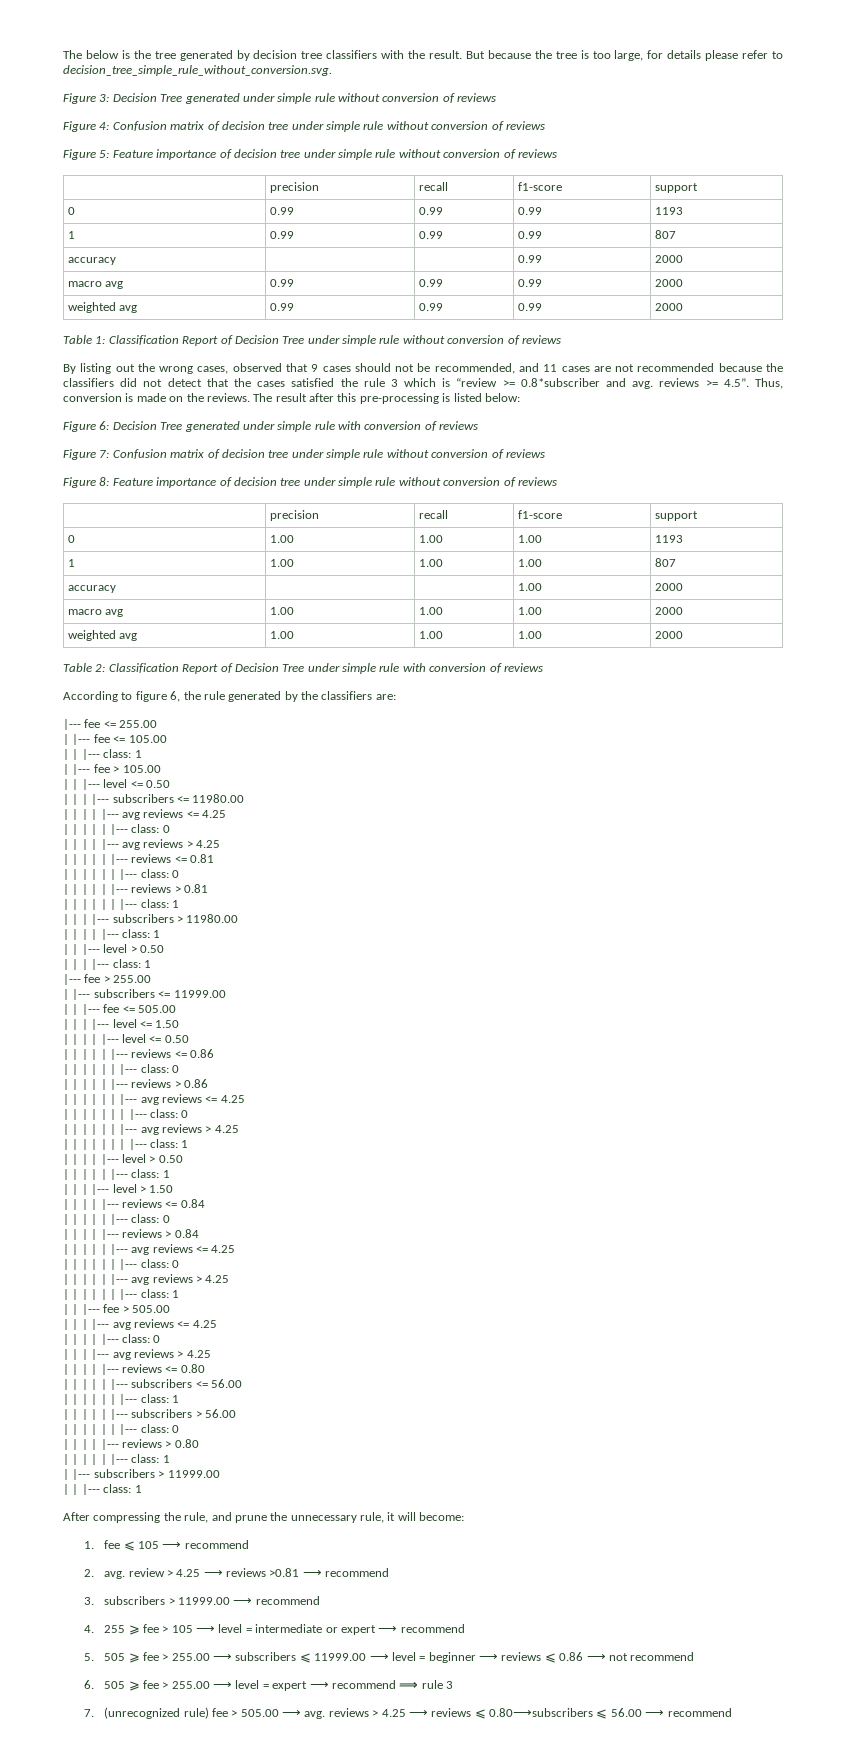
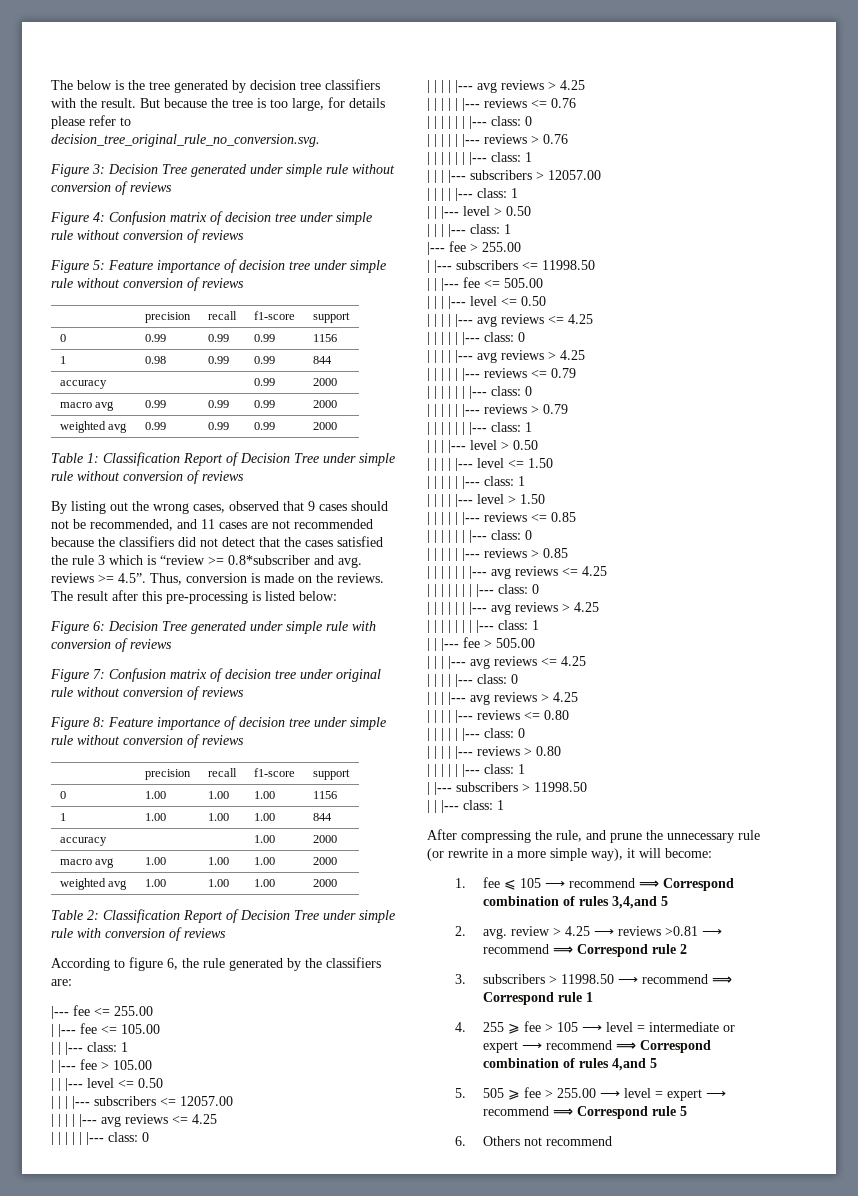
[63,65,332,76] decision_tree_simple_rule_without_conversion.svg. -> [51,134,320,147] decision_tree_original_rule_no_conversion.svg.
[655,207,684,215] [68,231,76,239] [270,231,295,239] [419,231,444,239] [518,231,543,239] [655,230,677,239] 1193 // 1 | 0.99 | 0.99 | 0.99 | 807 -> [312,334,337,342] [59,356,66,364] [144,356,166,364] [207,356,229,364] [253,356,275,364] [312,356,332,364] 1156 // 1 | 0.98 | 0.99 | 0.99 | 844
[326,449,360,460] simple -> [336,669,381,682] original
[655,535,684,543] 1193 -> [312,791,337,799] 1156
[655,558,677,567] 807 -> [312,813,332,821] 844
[192,794,245,803] 11980.00 -> [180,1096,233,1106] 12057.00
[190,854,214,863] 0.81 -> [551,98,576,108] 0.76
[184,884,208,893] 0.81 -> [543,134,568,144] 0.76
[186,914,239,923] 11980.00 -> [548,170,601,180] 12057.00
[173,990,226,998] 11999.00 -> [542,260,595,270] 11998.50
[155,1020,180,1028] [63,1034,189,1045] [63,1049,214,1060] 1.50 // | | | | |--- level <= 0.50 // | | | | | |--- reviews <= 0.86 -> [521,296,546,306] [427,314,593,327] [427,332,525,345] [427,350,585,363] [427,368,576,381] 0.50 // | | | | |--- avg reviews <= 4.25 // | | | | | |--- class: 0 // | | | | |--- avg reviews > 4.25 // | | | | | |--- reviews <= 0.79
[184,1079,208,1088] 0.86 -> [543,404,568,414] [427,422,532,435] [427,440,538,453] [427,458,553,471] [427,476,525,489] [427,494,545,507] [427,512,576,525] [427,530,532,543] [427,548,568,561] 0.79 // | | | | | | |--- class: 1 // | | | |--- level > 0.50 // | | | | |--- level <= 1.50 // | | | | | |--- class: 1 // | | | | |--- level > 1.50 // | | | | | |--- reviews <= 0.85 // | | | | | | |--- class: 0 // | | | | | |--- reviews > 0.85
[63,1154,183,1165] [63,1169,170,1180] [63,1184,174,1195] [63,1199,205,1210] [63,1214,170,1225] [63,1229,199,1240] [63,1244,236,1255] [63,1259,179,1270] [63,1274,230,1285] [63,1289,179,1300] // | | | | |--- level > 0.50 // | | | | | |--- class: 1 // | | | |--- level > 1.50 // | | | | |--- reviews <= 0.84 // | | | | | |--- class: 0 // | | | | |--- reviews > 0.84 // | | | | | |--- avg reviews <= 4.25 // | | | | | | |--- class: 0 // | | | | | |--- avg reviews > 4.25 // | | | | | | |--- class: 1 -> (539, 625) none
[131,1379,242,1388] [63,1394,179,1405] [63,1409,236,1420] [63,1424,138,1435] subscribers <= 56.00 // | | | | | | |--- class: 1 // | | | | | |--- subscribers > 56.00 // | | | | | | |--- -> (480, 734) none
[167,1470,220,1478] 11999.00 -> [534,782,587,792] 11998.50
[360,1512,384,1523] rule, -> [738,830,760,840] [427,848,623,861] rule (or rewrite in a more simple way),
(249, 1544) none -> [638,878,734,891] [482,896,668,909] ⟹ Correspond combination of rules 3,4,and 5
(390, 1572) none -> [552,944,687,957] ⟹ Correspond rule 2
[177,1596,320,1605] 11999.00 ⟶ recommend -> [560,974,732,984] [482,992,593,1005] 11998.50 ⟶ recommend ⟹ Correspond rule 1
[83,1652,695,1663] [83,1680,94,1689] // 5. 505 ⩾ fee > 255.00 ⟶ subscribers ⩽ 11999.00 ⟶ level = beginner ⟶ reviews ⩽ 0.86 ⟶ not recommend // 6. -> [615,1040,711,1053] [482,1058,657,1071] [454,1088,466,1098] ⟹ Correspond combination of rules 4,and 5 // 5.
[421,1680,454,1689] [83,1707,665,1719] rule 3 // 7. (unrecognized rule) fee > 505.00 ⟶ avg. reviews > 4.25 ⟶ reviews ⩽ 0.80⟶subscribers ⩽ 56.00 ⟶ -> [576,1106,687,1119] [454,1136,542,1146] Correspond rule 5 // 6. Others not

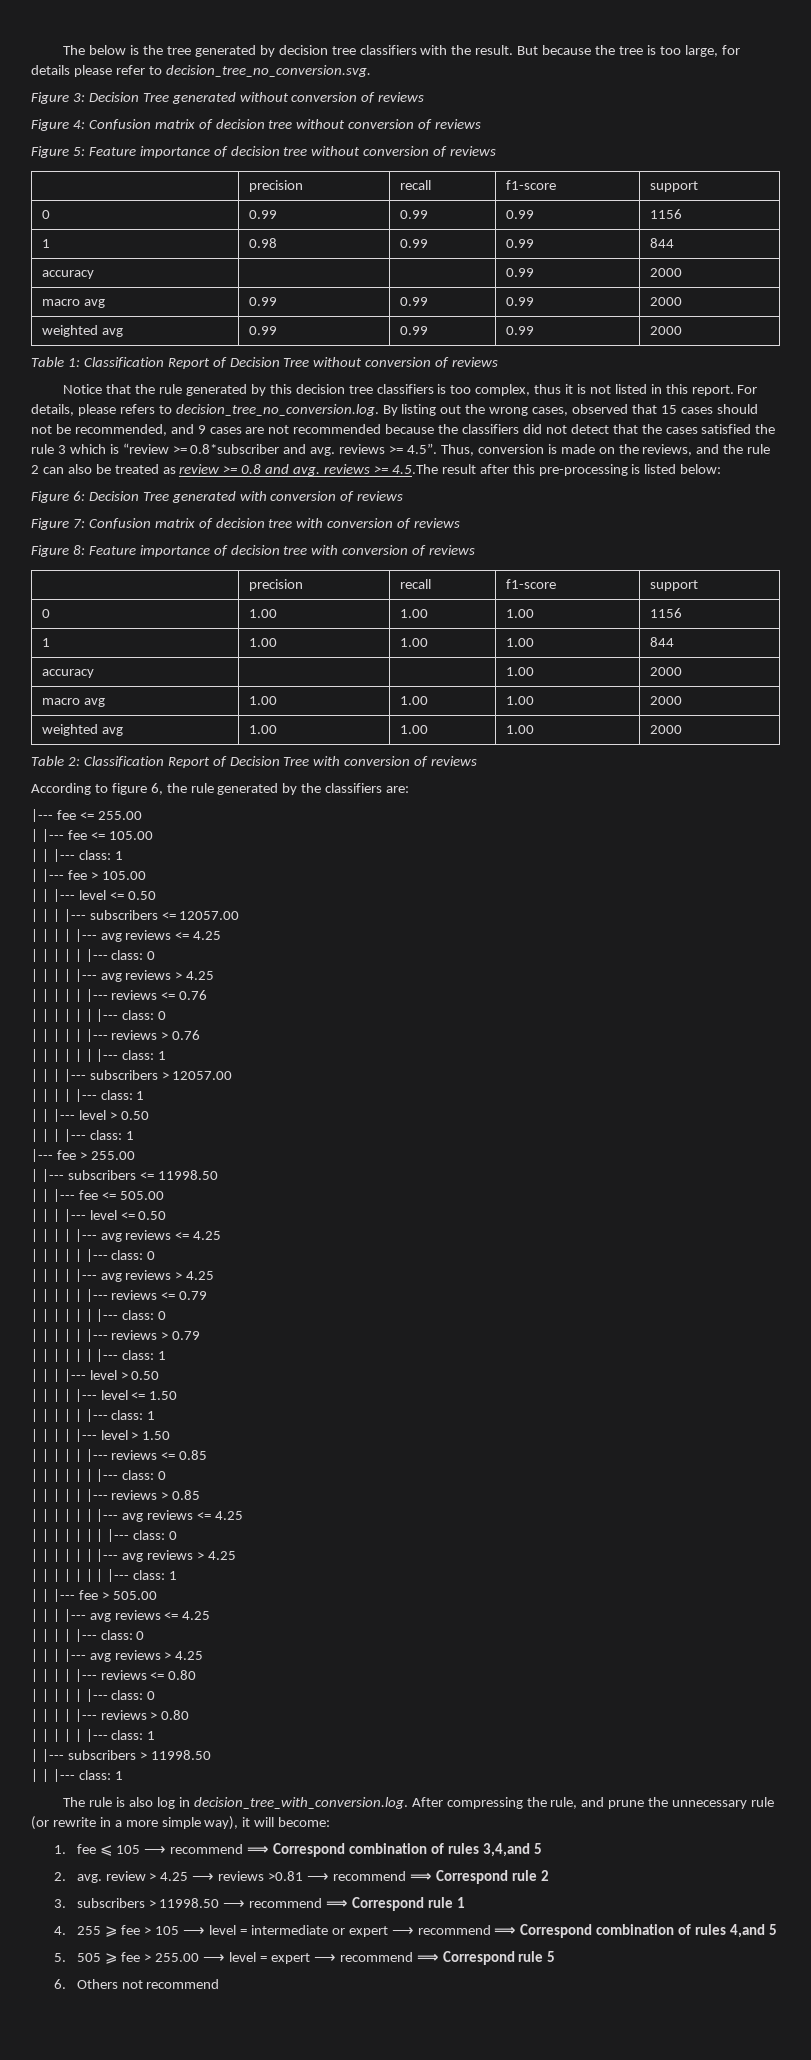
[51,134,320,147] decision_tree_original_rule_no_conversion.svg. -> [165,65,371,77] decision_tree_no_conversion.svg.
[250,164,348,177] under simple rule -> (236, 98) none
[300,212,372,225] [51,230,73,240] under simple rule -> (293, 124) none
[314,260,386,273] [51,278,73,288] under simple rule -> (308, 151) none
[323,453,395,466] [51,470,244,484] under simple rule without conversion of reviews // -> [313,357,499,368] [63,384,758,396] [31,404,379,416] without conversion of reviews // Notice that the rule generated by this decision tree classifiers is too complex, thus it is not listed in this report. For details, please refers to decision_tree_no_conversion.log.
[308,501,315,511] 9 -> [660,405,677,414] 15
[201,519,215,529] 11 -> [197,425,206,434] 9
[337,573,384,583] [51,591,73,601] reviews. The -> [642,444,771,456] [31,464,438,476] reviews, and the rule 2 can also be treated as review >= 0.8 and avg. reviews >= 4.5.The
[250,621,348,634] under simple rule -> (236, 497) none
[300,669,381,682] [51,687,120,697] under original rule without -> [296,518,324,528] with
[314,717,386,730] [51,735,120,745] under simple rule without -> [311,545,339,555] with
[323,910,395,923] [51,928,73,938] under simple rule -> (310, 761) none
(504, 805) none -> [63,1797,408,1809] The rule is also log in decision_tree_with_conversion.log.

